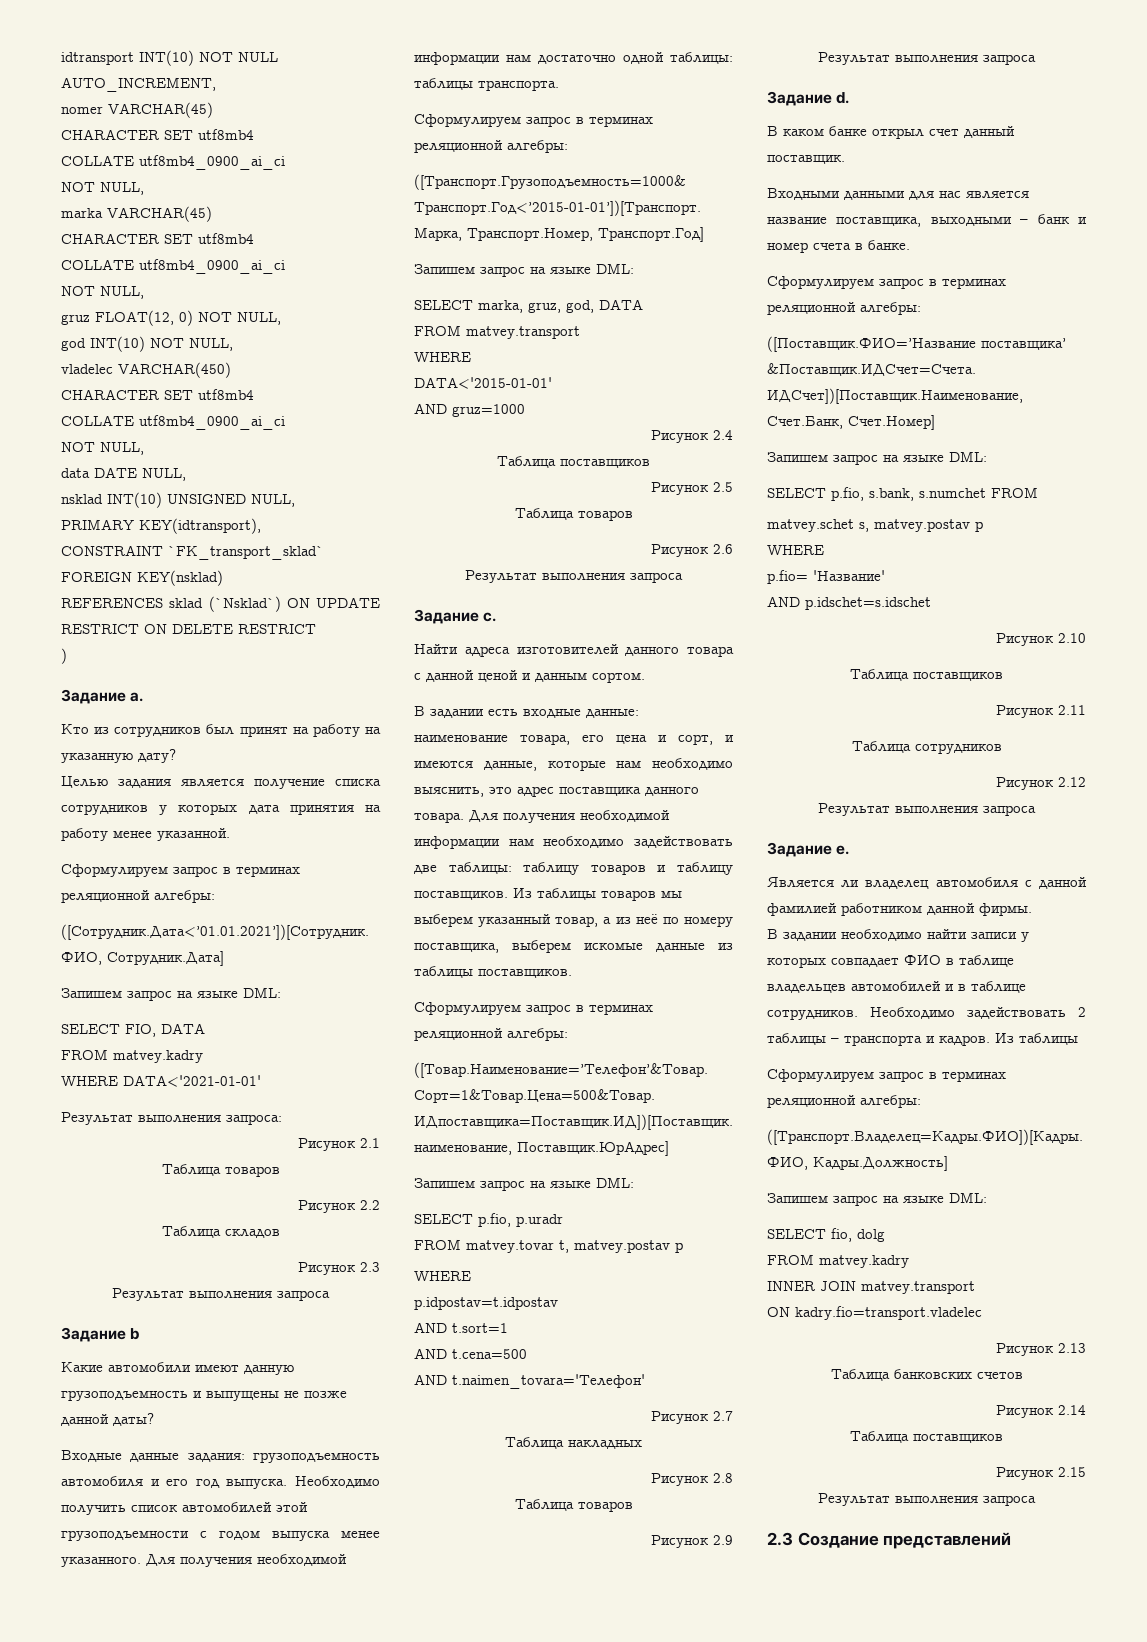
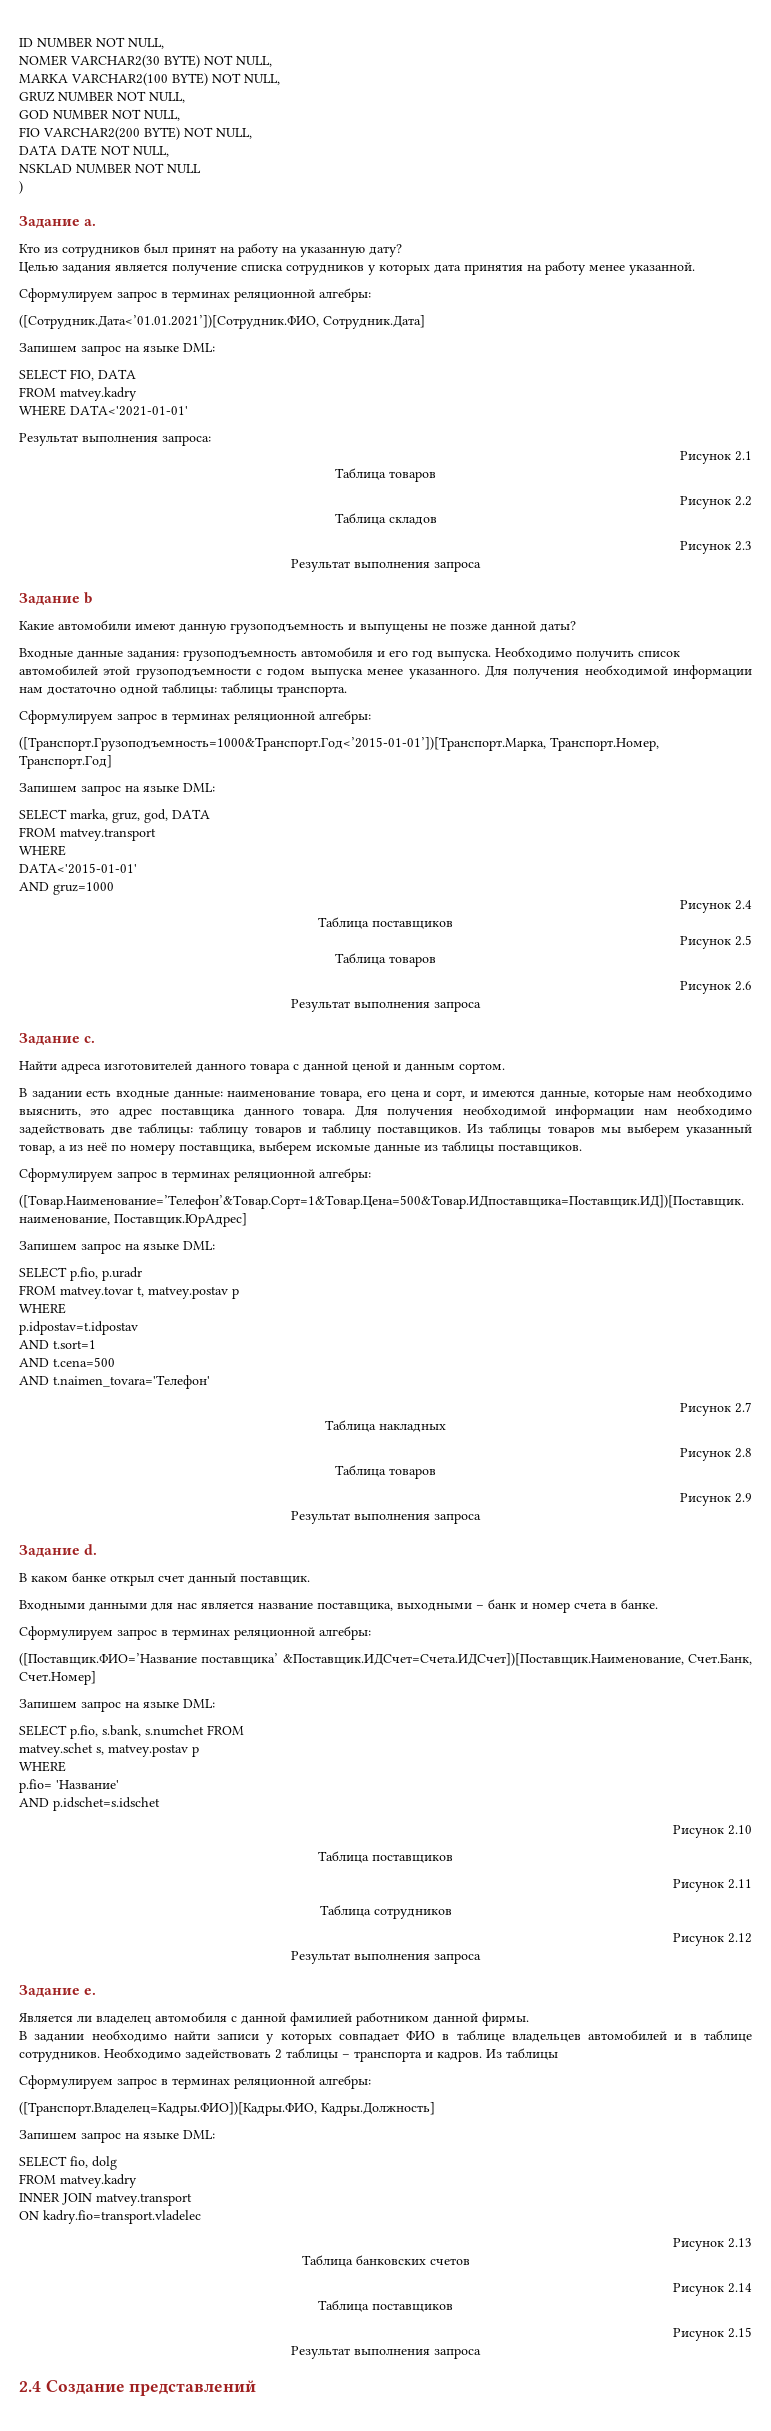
[61,50,278,66] [61,77,216,92] [61,102,213,118] [61,129,254,140] [61,155,285,170] [61,182,144,195] [61,206,212,222] [61,233,254,244] [61,259,285,274] [61,286,144,299] [61,310,281,326] [61,336,233,352] [61,362,231,378] [61,389,254,400] [61,415,285,430] [61,442,144,455] [61,467,186,481] [61,492,295,508] [61,518,261,534] [61,545,324,560] [61,570,223,586] [61,596,380,612] [61,624,316,634] idtransport INT(10) NOT NULL AUTO_INCREMENT, // nomer VARCHAR(45) // CHARACTER SET utf8mb4 // COLLATE utf8mb4_0900_ai_ci // NOT NULL, // marka VARCHAR(45) // CHARACTER SET utf8mb4 // COLLATE utf8mb4_0900_ai_ci // NOT NULL, // gruz FLOAT(12, 0) NOT NULL, // god INT(10) NOT NULL, // vladelec VARCHAR(450) // CHARACTER SET utf8mb4 // COLLATE utf8mb4_0900_ai_ci // NOT NULL, // data DATE NULL, // nsklad INT(10) UNSIGNED NULL, // PRIMARY KEY(idtransport), // CONSTRAINT `FK_transport_sklad` FOREIGN KEY(nsklad) // REFERENCES sklad (`Nsklad`) ON UPDATE RESTRICT ON DELETE RESTRICT -> [19,37,164,49] [19,55,272,68] [19,73,280,86] [19,91,185,103] [19,109,180,121] [19,127,252,140] [19,145,169,157] [19,163,201,174] ID NUMBER NOT NULL, // NOMER VARCHAR2(30 BYTE) NOT NULL, // MARKA VARCHAR2(100 BYTE) NOT NULL, // GRUZ NUMBER NOT NULL, // GOD NUMBER NOT NULL, // FIO VARCHAR2(200 BYTE) NOT NULL, // DATA DATE NOT NULL, // NSKLAD NUMBER NOT NULL
[767,1532,793,1546] 2.3 -> [19,2381,41,2392] 2.4

